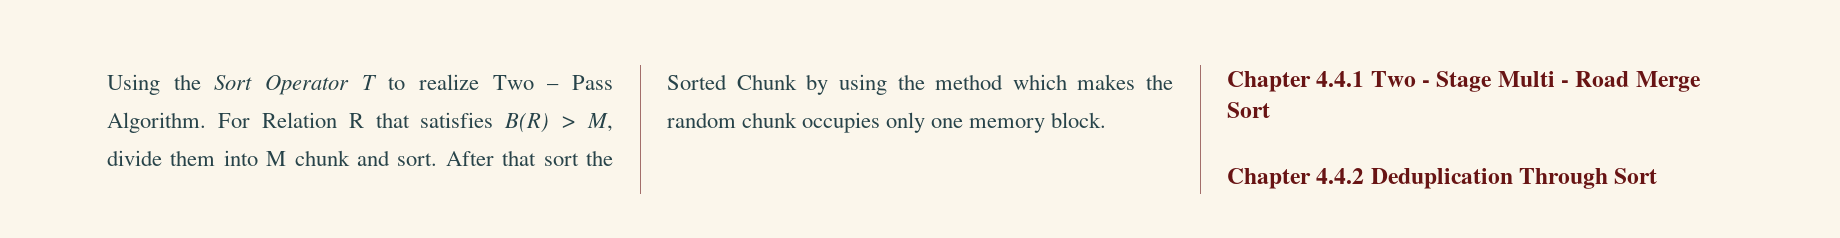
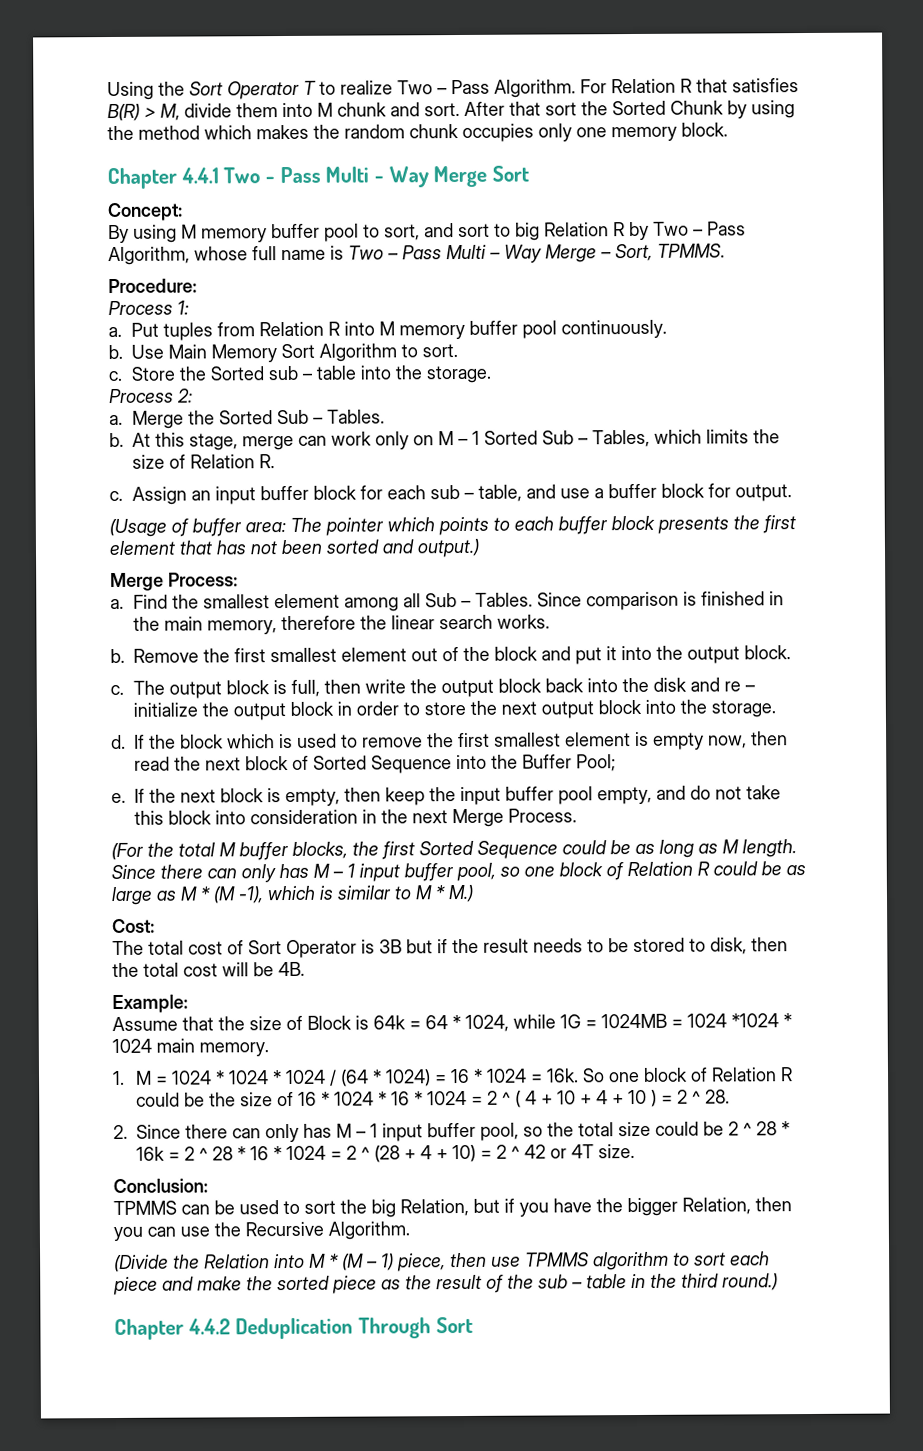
[1436,71,1630,92] Stage Multi - Road -> [279,166,429,188] Pass Multi - Way
(1270, 110) none -> [107,202,183,222] [108,221,746,244] [108,243,725,266] [108,278,197,294] [108,300,189,316] [108,319,668,341] [108,343,459,363] [108,365,493,384] [109,388,193,404] [109,409,386,429] [109,429,781,451] [132,454,276,469] [109,483,793,505] [109,515,796,538] [109,538,480,558] [110,572,238,592] [110,591,785,612] [133,614,551,635] [110,645,792,665] [110,677,756,699] [133,699,777,721] [111,731,789,750] [134,754,617,774] [111,785,782,807] [134,808,578,828] [111,839,797,861] [111,861,806,883] [111,884,474,906] [112,918,155,934] [112,937,788,959] [112,961,305,978] [112,994,188,1014] [112,1013,792,1032] [112,1038,269,1057] [112,1067,794,1087] [136,1089,731,1108] [113,1121,791,1143] [136,1144,636,1163] [113,1178,208,1194] [113,1197,792,1218] [113,1221,410,1242] [114,1251,770,1273] [113,1273,778,1296] // Concept: // By using M memory buffer pool to sort, and sort to big Relation R by Two – Pass Algorithm, whose full name is Two – Pass Multi – Way Merge – Sort, TPMMS. // Procedure: // Process 1: // a. Put tuples from Relation R into M memory buffer pool continuously. // b. Use Main Memory Sort Algorithm to sort. // c. Store the Sorted sub – table into the storage. // Process 2: // a. Merge the Sorted Sub – Tables. // b. At this stage, merge can work only on M – 1 Sorted Sub – Tables, which limits the size of Relation R. // c. Assign an input buffer block for each sub – table, and use a buffer block for output. // (Usage of buffer area: The pointer which points to each buffer block presents the first element that has not been sorted and output.) // Merge Process: // a. Find the smallest element among all Sub – Tables. Since comparison is finished in the main memory, therefore the linear search works. // b. Remove the first smallest element out of the block and put it into the output block. // c. The output block is full, then write the output block back into the disk and re – initialize the output block in order to store the next output block into the storage. // d. If the block which is used to remove the first smallest element is empty now, then read the next block of Sorted Sequence into the Buffer Pool; // e. If the next block is empty, then keep the input buffer pool empty, and do not take this block into consideration in the next Merge Process. // (For the total M buffer blocks, the first Sorted Sequence could be as long as M length. Since there can only has M – 1 input buffer pool, so one block of Relation R could be as large as M * (M -1), which is similar to M * M.) // Cost: // The total cost of Sort Operator is 3B but if the result needs to be stored to disk, then the total cost will be 4B. // Example: // Assume that the size of Block is 64k = 64 * 1024, while 1G = 1024MB = 1024 *1024 * 1024 main memory. // 1. M = 1024 * 1024 * 1024 / (64 * 1024) = 16 * 1024 = 16k. So one block of Relation R could be the size of 16 * 1024 * 16 * 1024 = 2 ^ ( 4 + 10 + 4 + 10 ) = 2 ^ 28. // 2. Since there can only has M – 1 input buffer pool, so the total size could be 2 ^ 28 * 16k = 2 ^ 28 * 16 * 1024 = 2 ^ (28 + 4 + 10) = 2 ^ 42 or 4T size. // Conclusion: // TPMMS can be used to sort the big Relation, but if you have the bigger Relation, then you can use the Recursive Algorithm. // (Divide the Relation into M * (M – 1) piece, then use TPMMS algorithm to sort each piece and make the sorted piece as the result of the sub – table in the third round.)

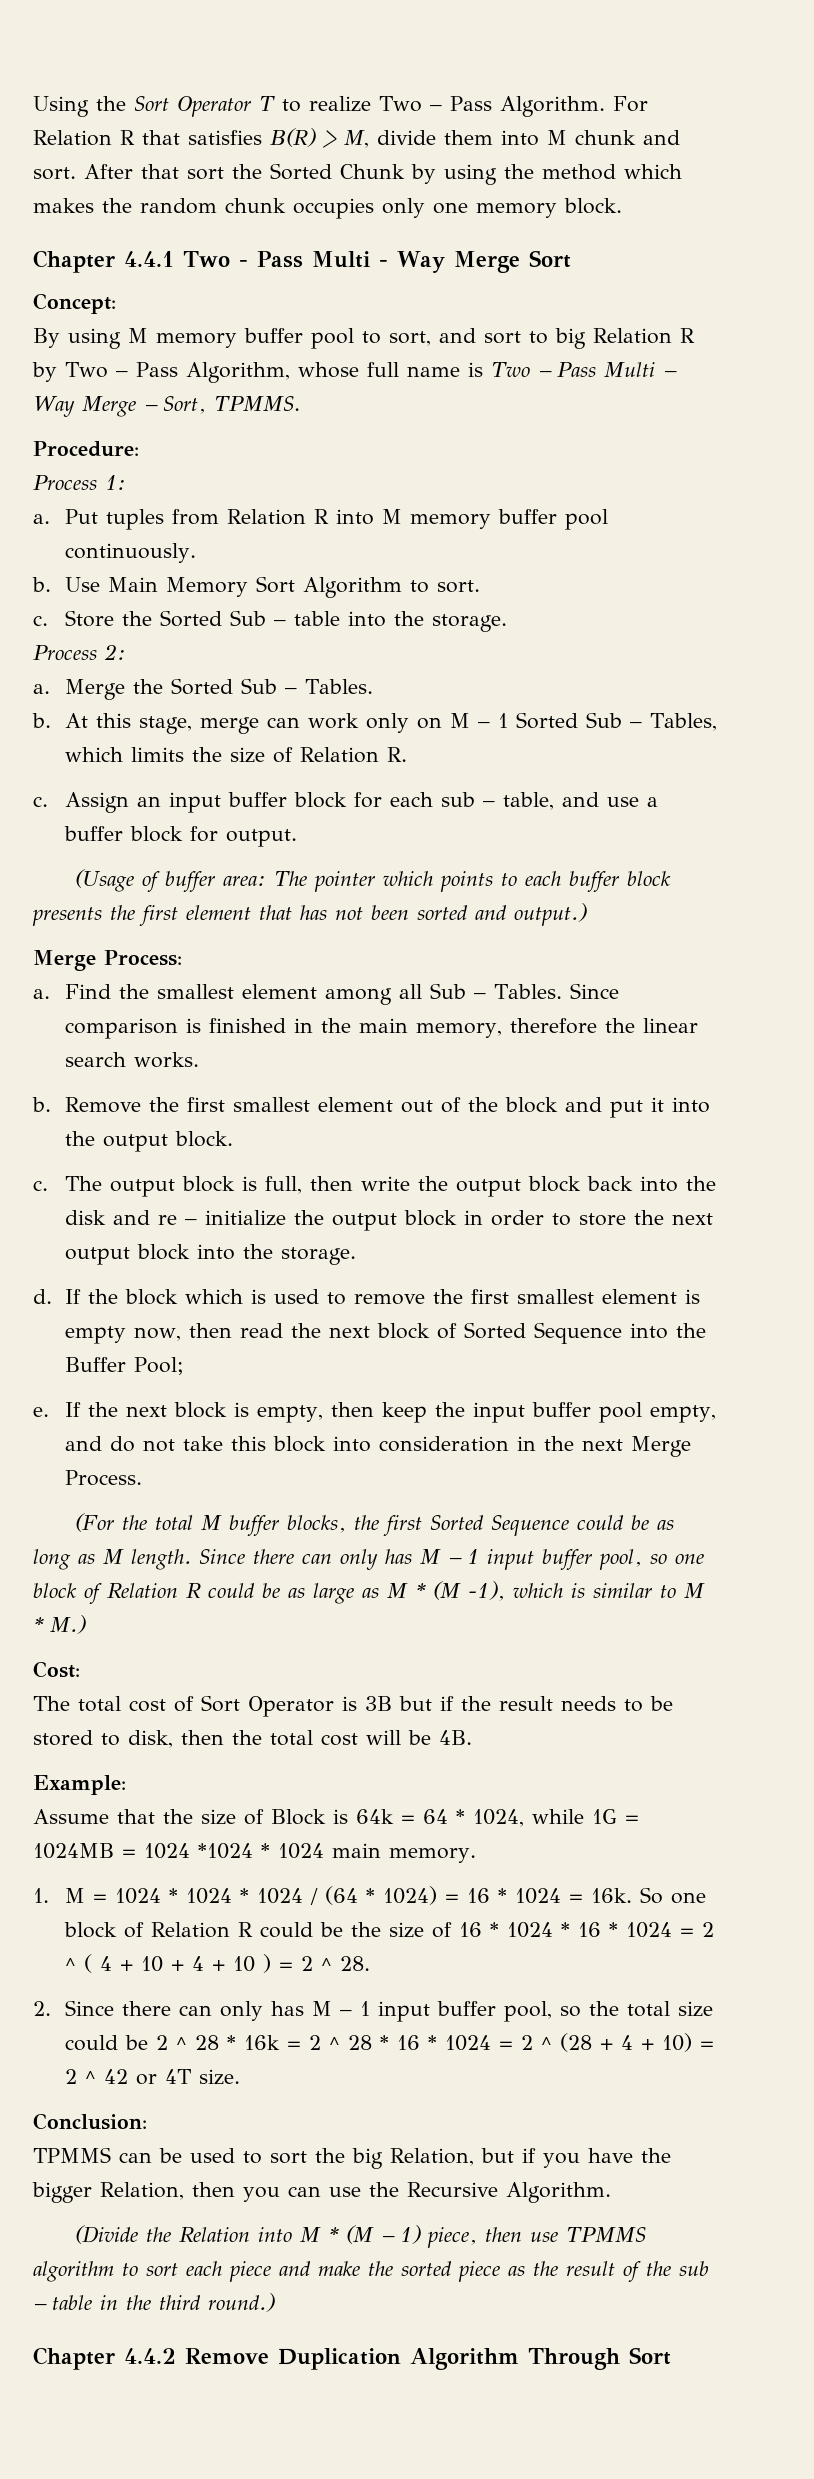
[268,365,300,381] sub -> [230,610,267,626] Sub
[235,1317,354,1340] Deduplication -> [185,2348,519,2370] Remove Duplication Algorithm

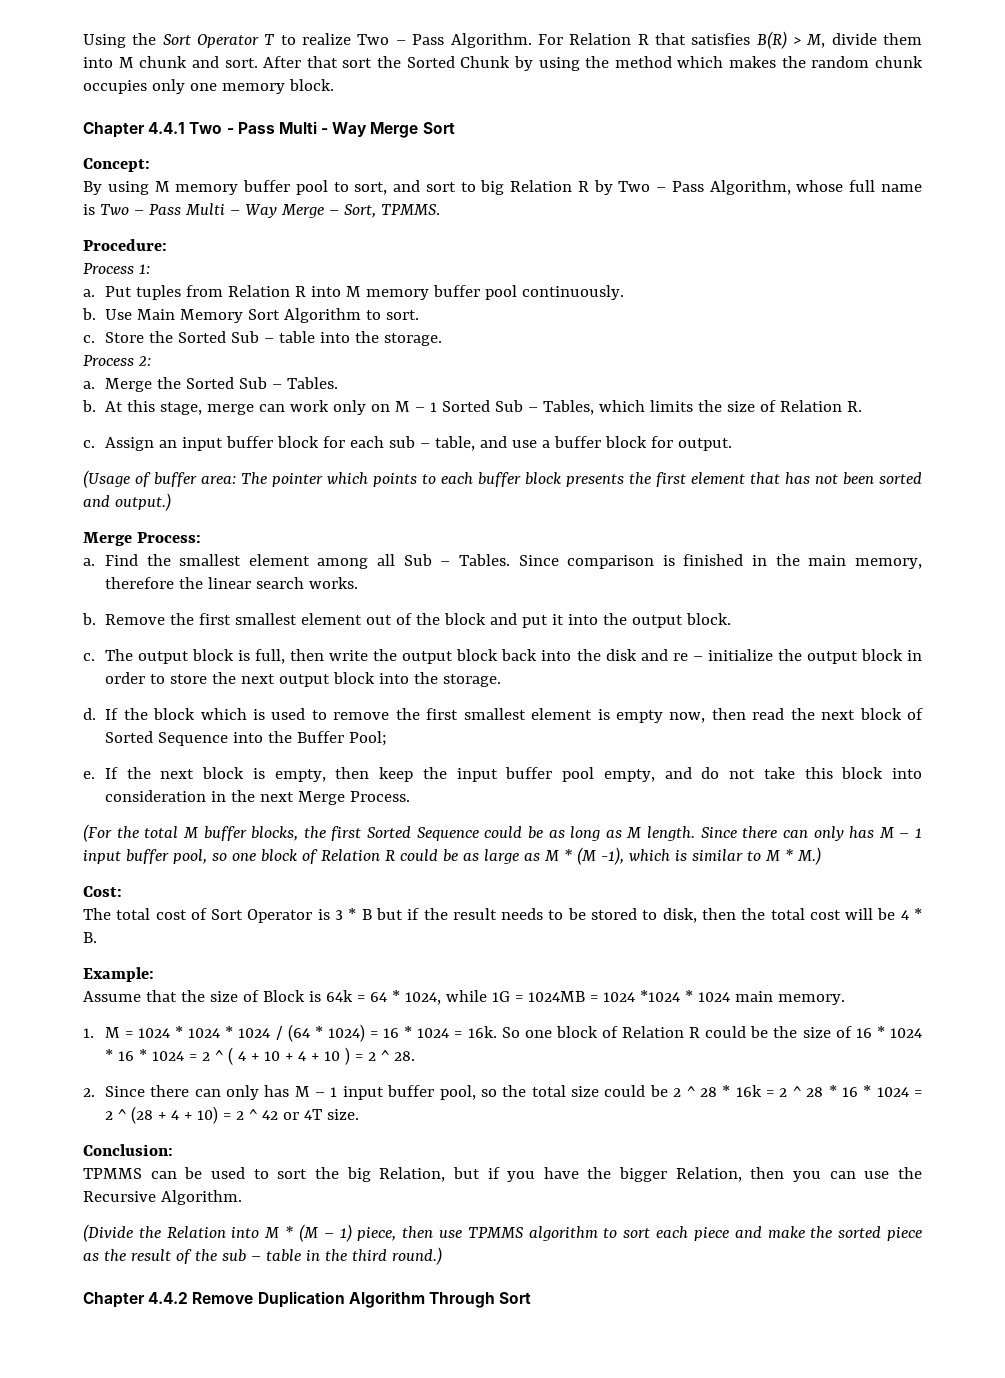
[365,1696,392,1711] 3B -> [335,908,372,920] 3 * B
[439,1730,472,1745] 4B. -> [900,908,923,920] [83,932,97,943] 4 * B.

